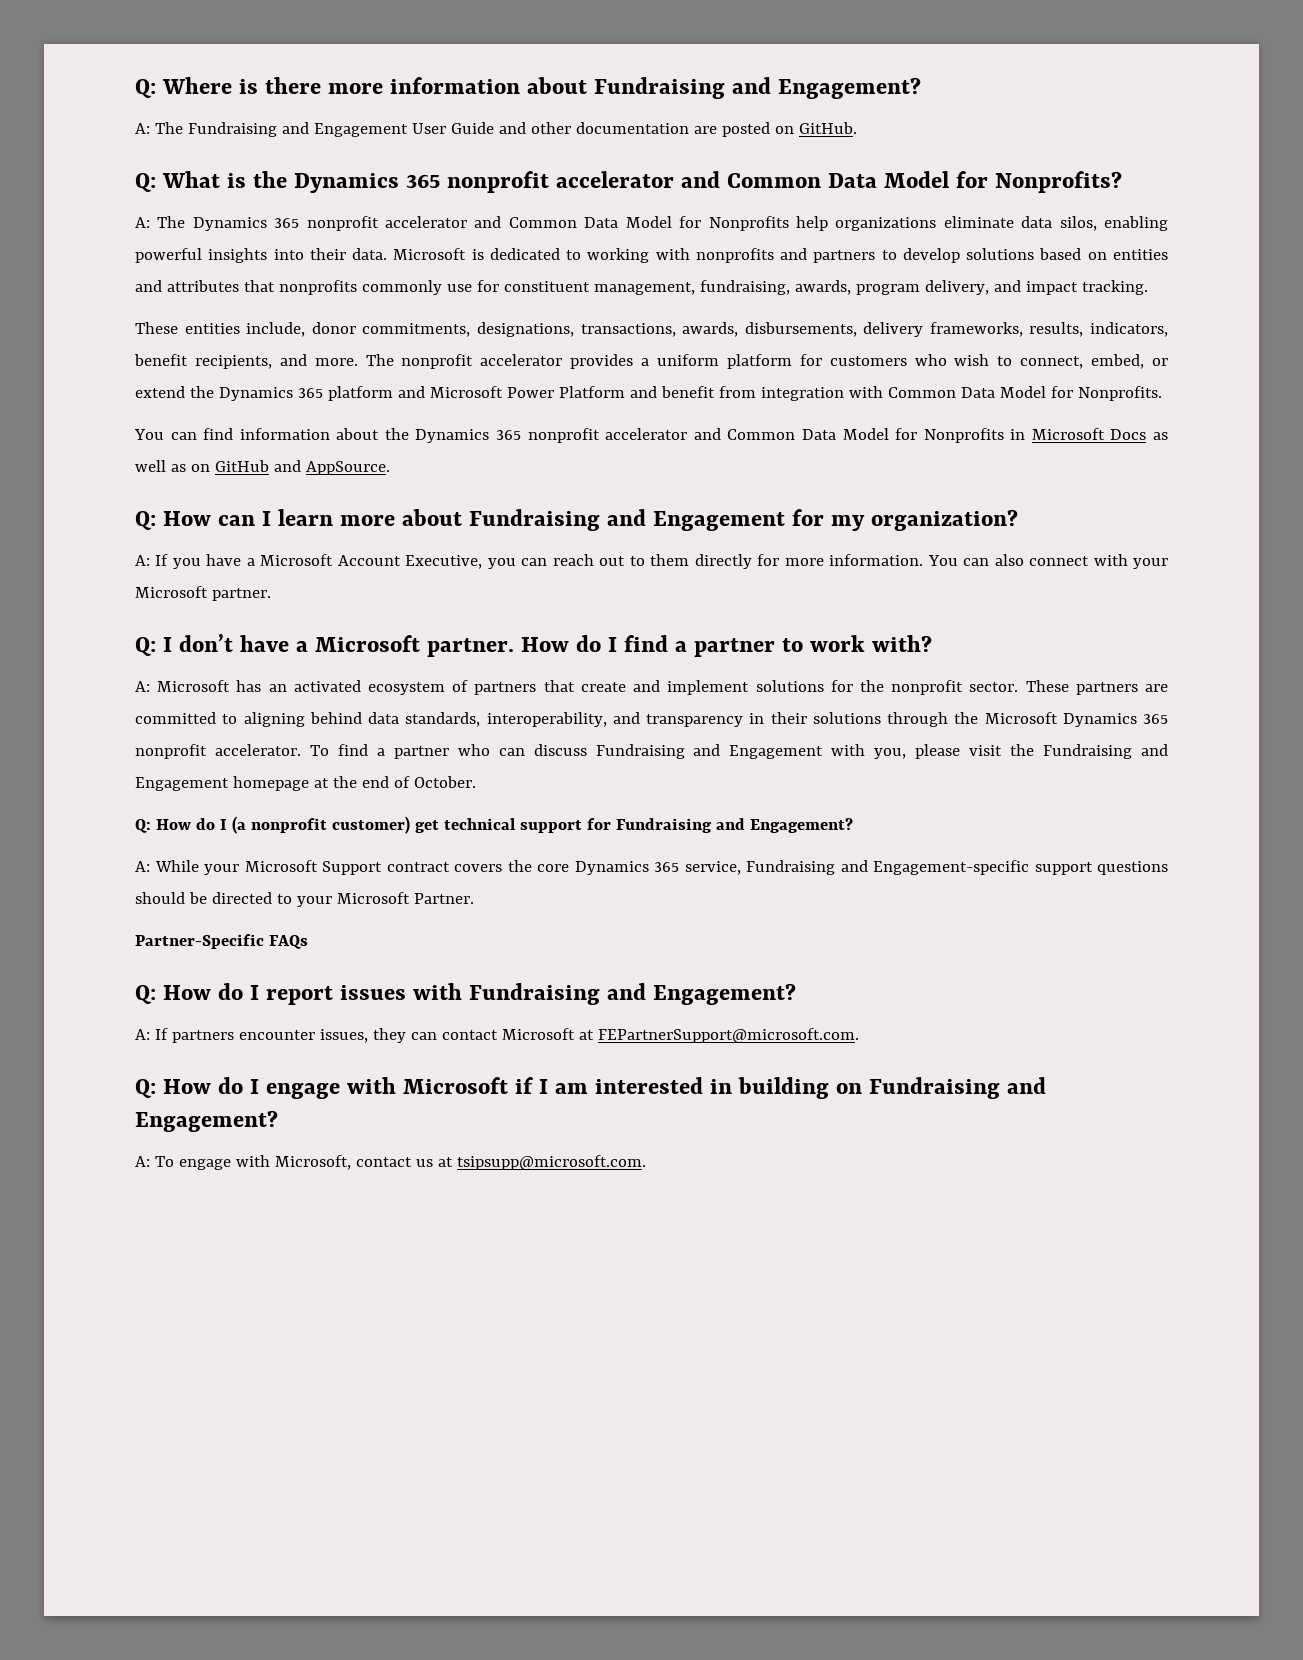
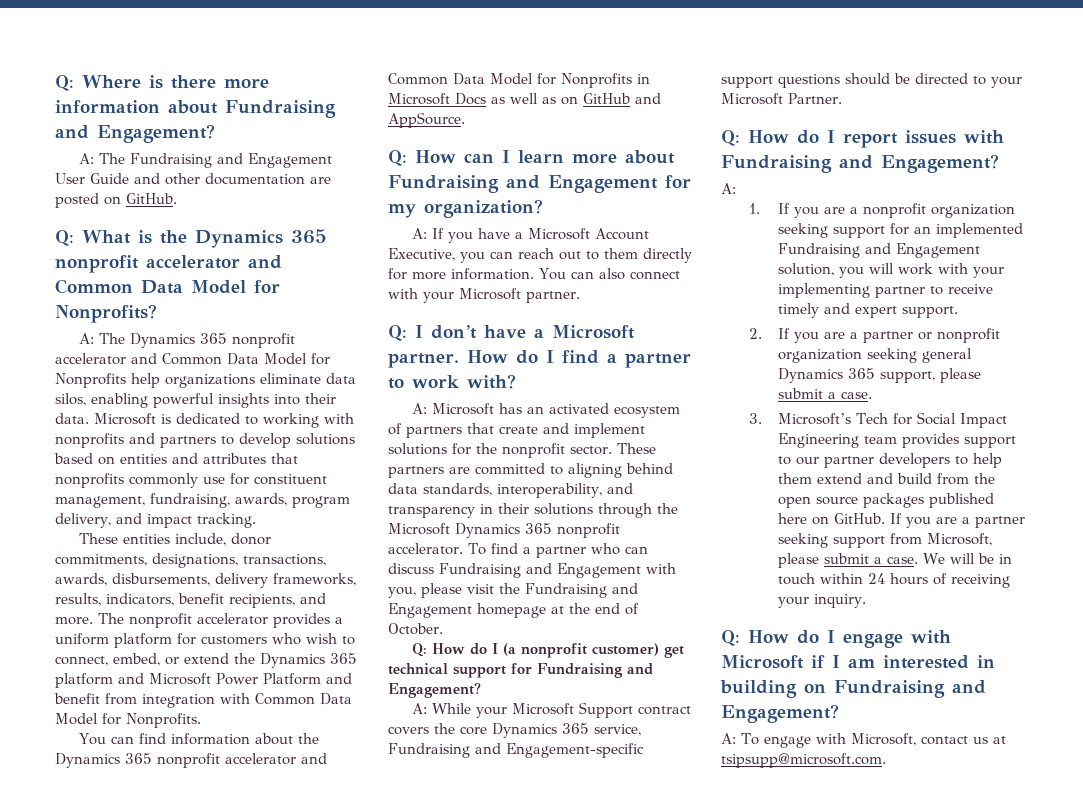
[135,934,308,949] // Partner-Specific FAQs -> (842, 98) none
[154,1028,859,1043] If partners encounter issues, they can contact Microsoft at FEPartnerSupport@microsoft.com. -> [749,203,1015,218] [777,223,1023,238] [777,243,980,258] [777,263,1004,278] [777,283,993,298] [777,303,958,318] [749,328,1000,343] [777,348,972,363] [777,368,981,383] [777,388,872,399] [749,412,1007,428] [777,433,1016,448] [777,453,1002,468] [777,473,995,485] [777,493,994,508] [777,513,1025,528] [777,533,992,548] [777,553,1012,568] [777,573,1010,588] [777,594,866,608] // 1. If you are a nonprofit organization seeking support for an implemented Fundraising and Engagement solution, you will work with your implementing partner to receive timely and expert support. // 2. If you are a partner or nonprofit organization seeking general Dynamics 365 support, please submit a case. // 3. Microsoft’s Tech for Social Impact Engineering team provides support to our partner developers to help them extend and build from the open source packages published here on GitHub. If you are a partner seeking support from Microsoft, please submit a case. We will be in touch within 24 hours of receiving your inquiry.

